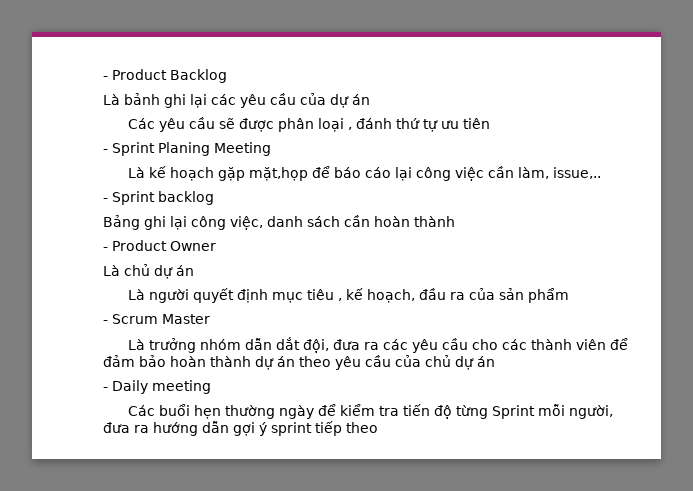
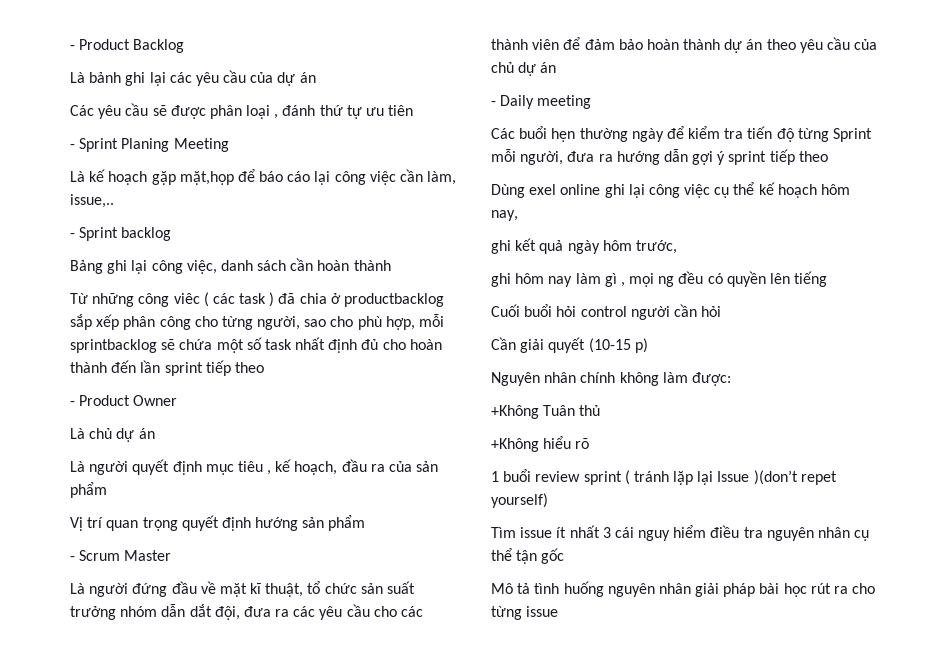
(455, 221) none -> [70,292,445,307] [70,314,445,330] [70,337,442,353] [70,360,264,376] // Từ những công viêc ( các task ) đã chia ở productbacklog sắp xếp phân công cho từng người, sao cho phù hợp, mỗi sprintbacklog sẽ chứa một số task nhất định đủ cho hoàn thành đến lần sprint tiếp theo
[103,314,210,324] [128,339,146,350] - Scrum Master // Là -> [70,515,366,531] [70,550,172,561] [70,581,416,597] Vị trí quan trọng quyết định hướng sản phẩm // - Scrum Master // Là người đứng đầu về mặt kĩ thuật, tổ chức sản suất
(378, 427) none -> [491,182,851,198] [491,210,518,221] [491,238,677,254] [491,271,828,287] [491,304,722,320] [491,337,648,353] [491,372,731,386] [491,405,601,419] [491,436,590,452] [491,469,837,485] [491,493,548,508] [491,525,870,541] [491,548,565,564] [491,581,876,597] [491,606,559,620] // Dùng exel online ghi lại công việc cụ thể kế hoạch hôm nay, // ghi kết quả ngày hôm trước, // ghi hôm nay làm gì , mọi ng đều có quyền lên tiếng // Cuối buổi hỏi control người cần hỏi // Cần giải quyết (10-15 p) // Nguyên nhân chính không làm được: // +Không Tuân thủ // +Không hiểu rõ // 1 buổi review sprint ( tránh lặp lại Issue )(don’t repet yourself) // Tìm issue ít nhất 3 cái nguy hiểm điều tra nguyên nhân cụ thể tận gốc // Mô tả tình huống nguyên nhân giải pháp bài học rút ra cho từng issue

